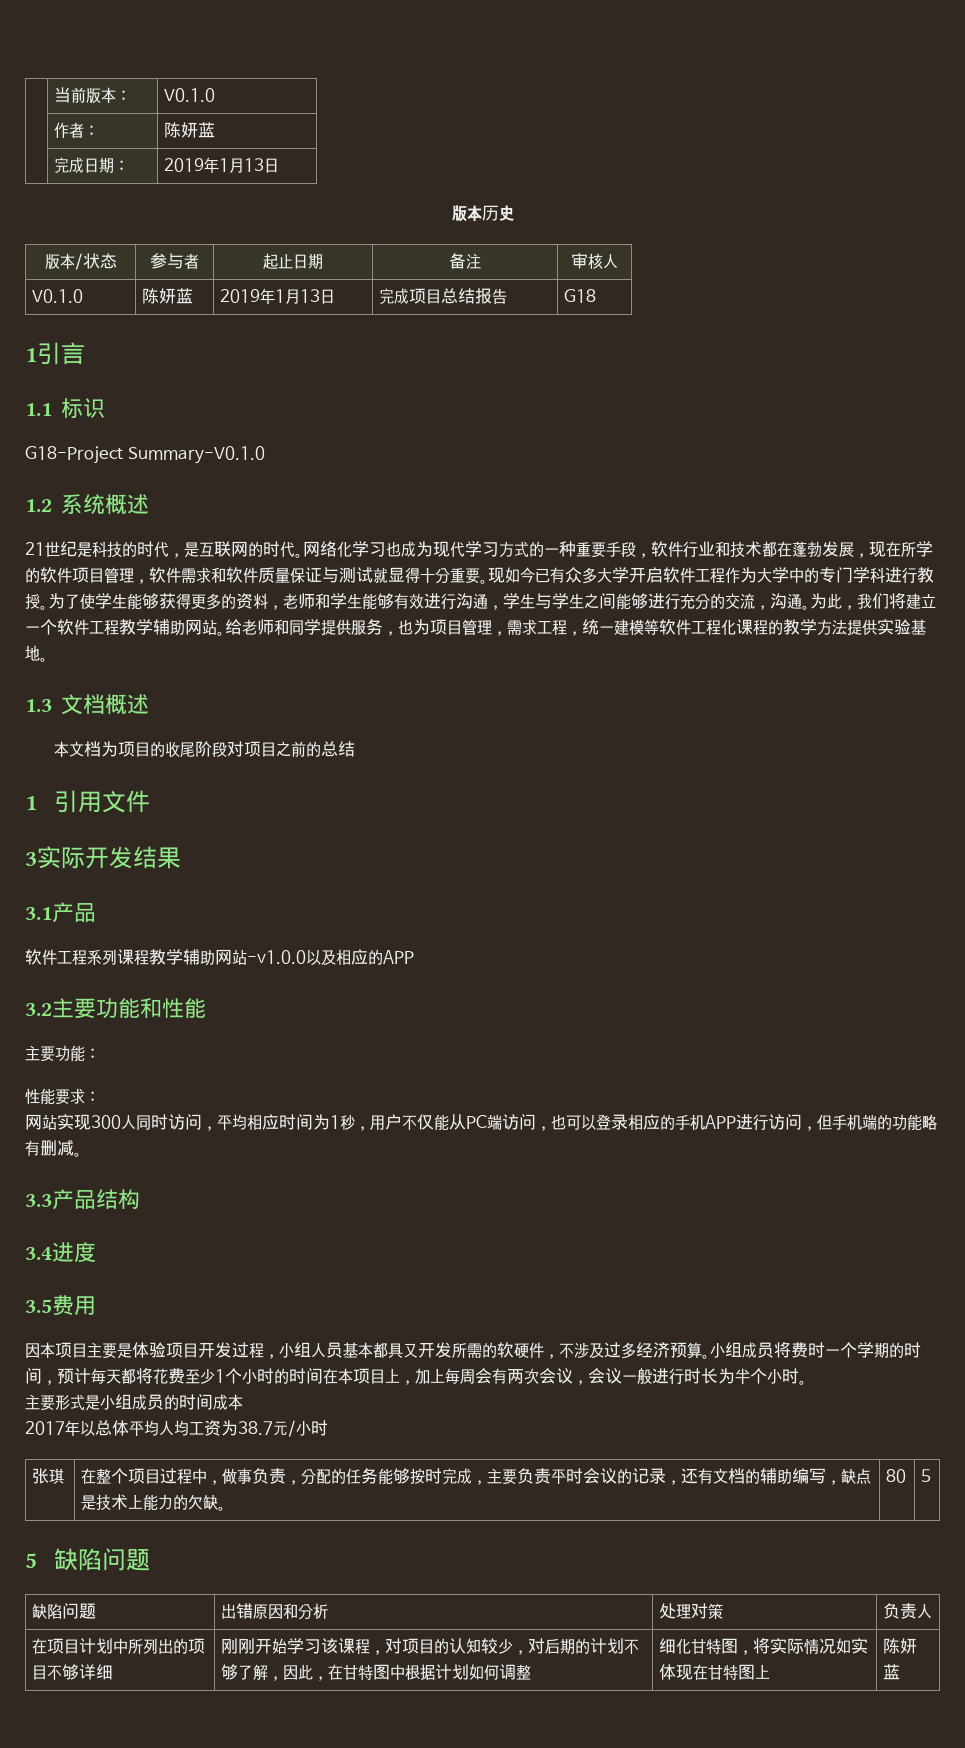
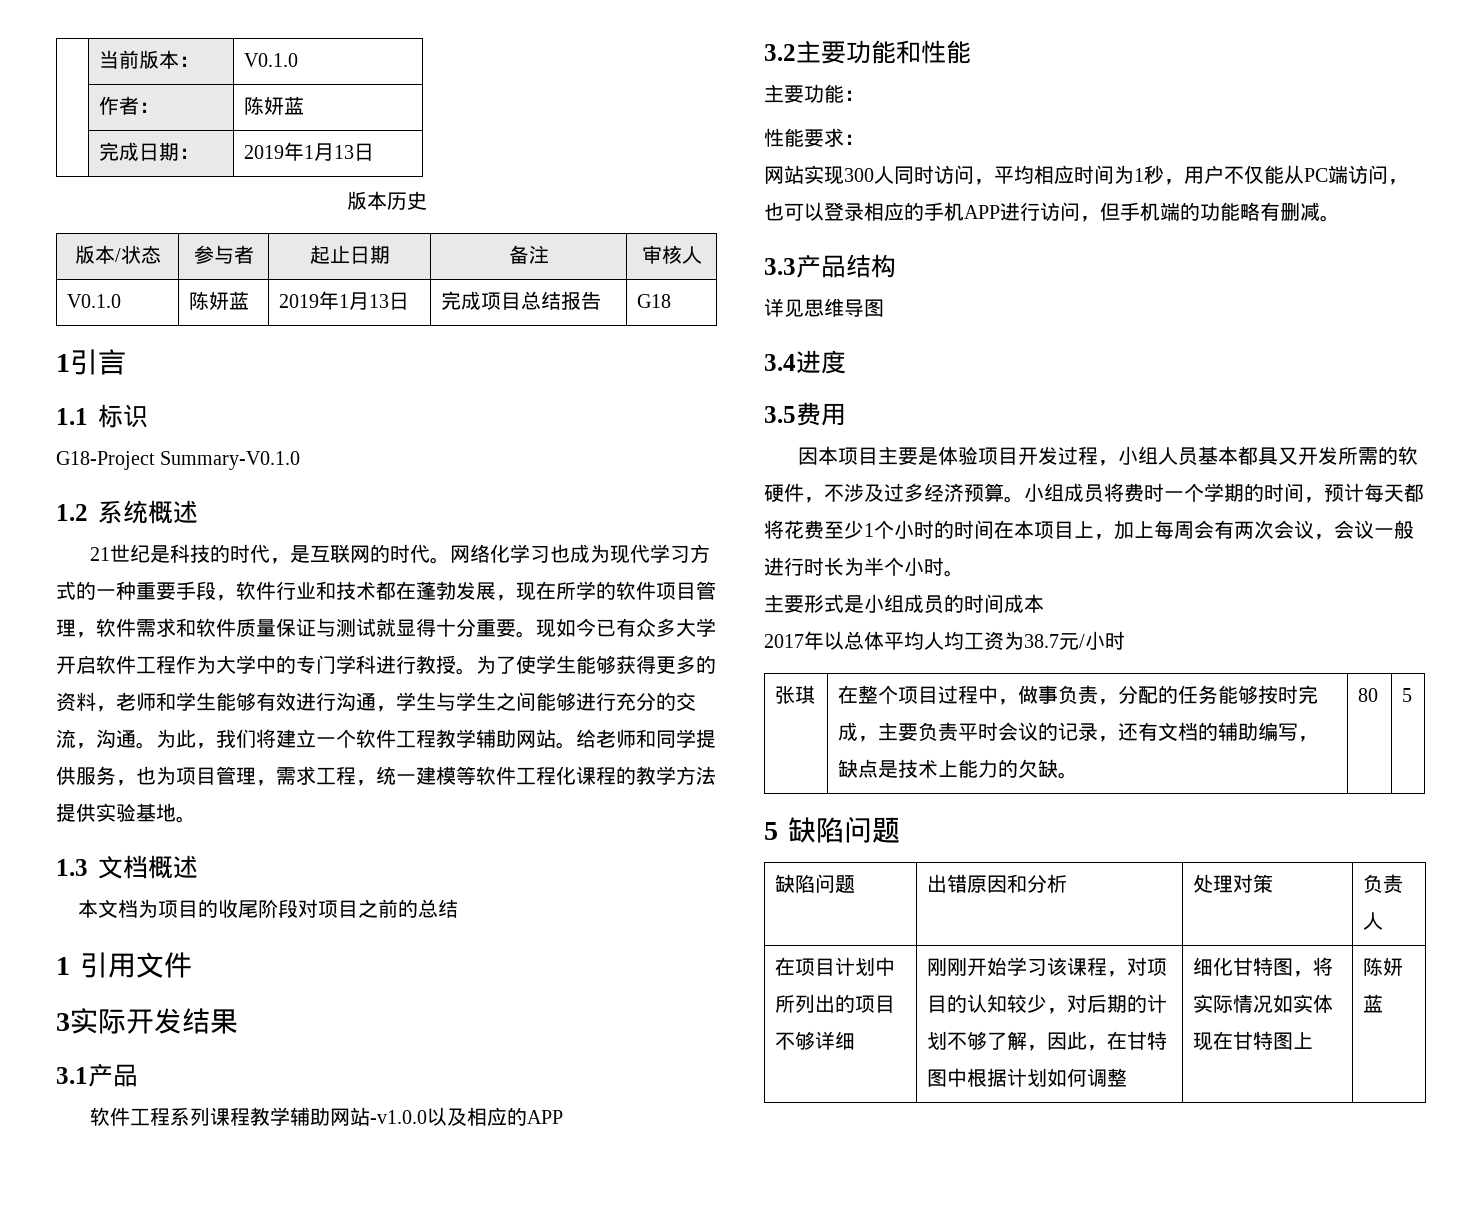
(140, 1199) none -> [764,298,884,317] // 详见思维导图

